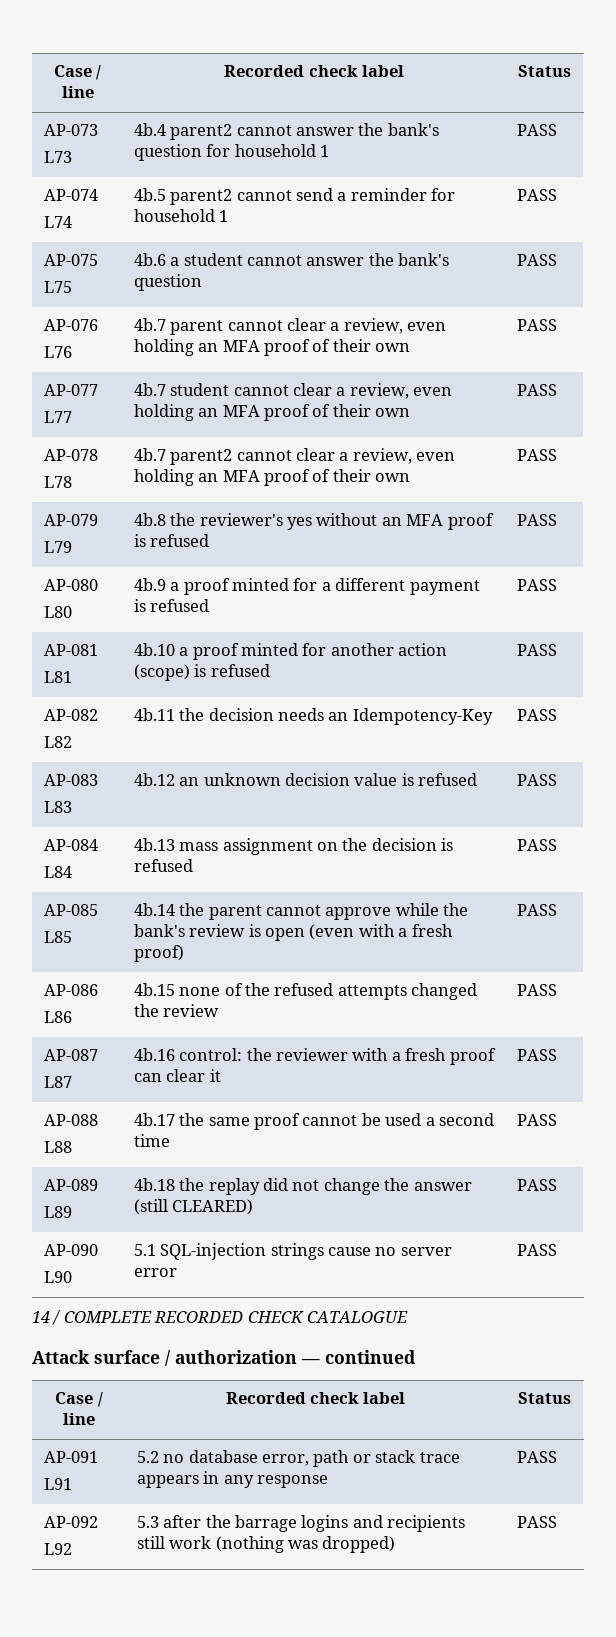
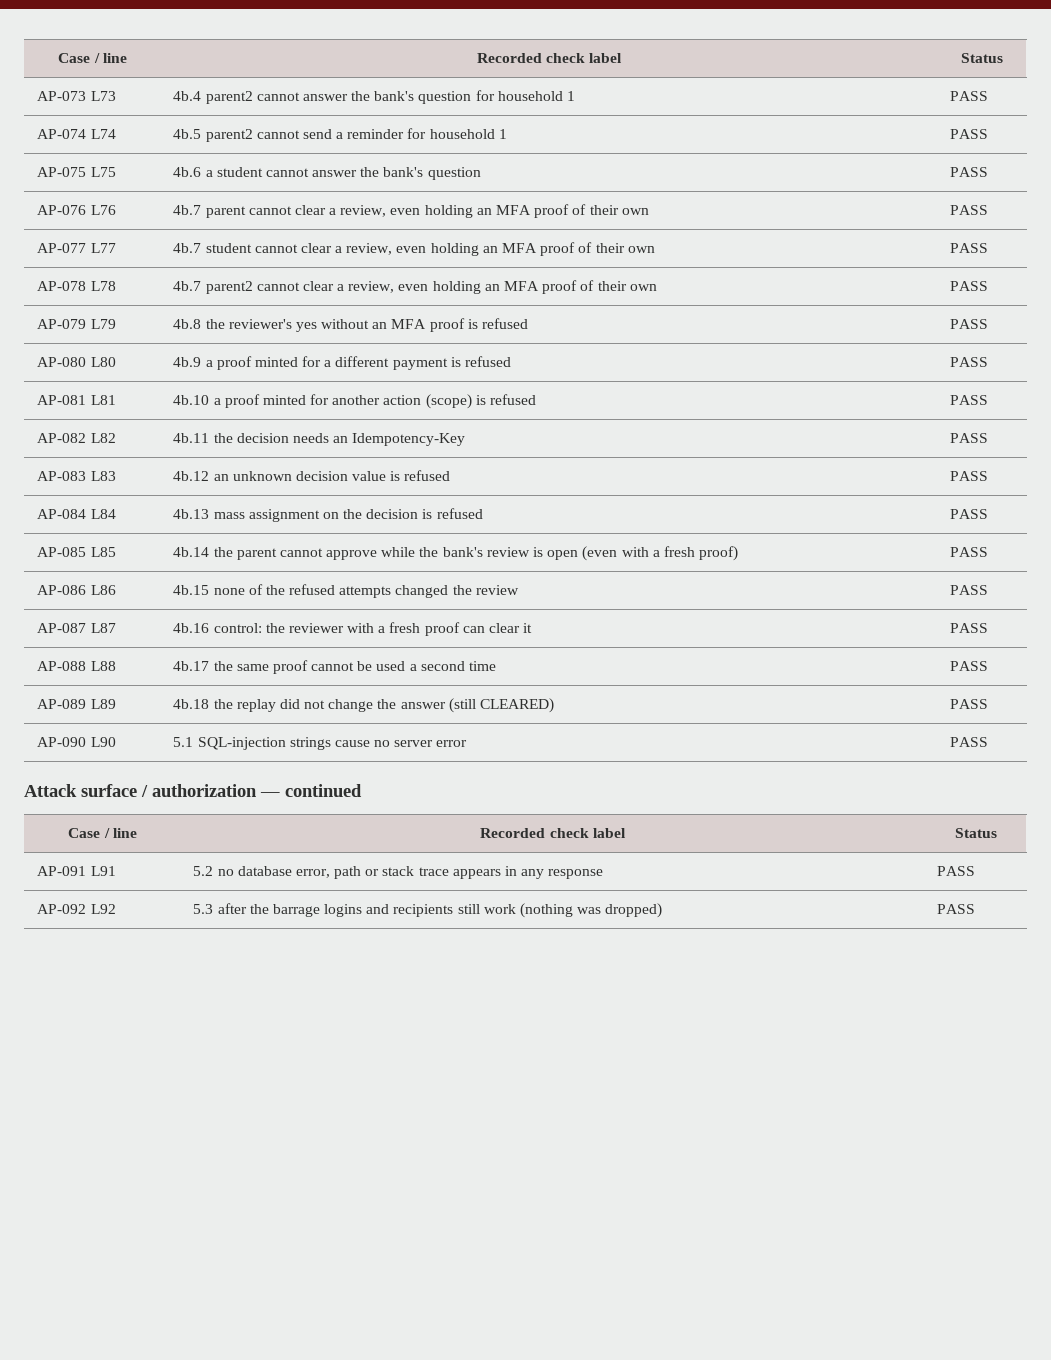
(98, 130) // -> (87, 96) none
(98, 195) // -> (87, 134) none
(98, 260) // -> (87, 172) none
(98, 325) // -> (87, 210) none
(98, 390) // -> (87, 248) none
(98, 455) // -> (87, 286) none
(98, 520) // -> (87, 324) none
(98, 585) // -> (87, 362) none
(98, 650) // -> (87, 400) none
(98, 715) // -> (87, 438) none
(98, 780) // -> (87, 476) none
(98, 845) // -> (87, 514) none
(98, 910) // -> (87, 552) none
(98, 990) // -> (87, 590) none
(98, 1055) // -> (87, 628) none
(98, 1120) // -> (87, 666) none
(98, 1185) // -> (87, 704) none
(98, 1250) // -> (87, 742) none
[32,1310,409,1325] // 14 / COMPLETE RECORDED CHECK CATALOGUE -> (989, 742) none
(98, 1457) // -> (87, 871) none
(98, 1522) // -> (87, 909) none

